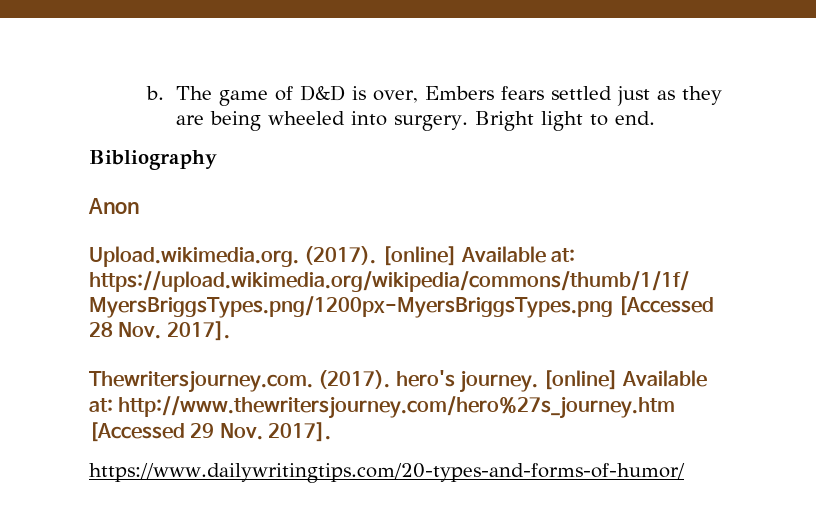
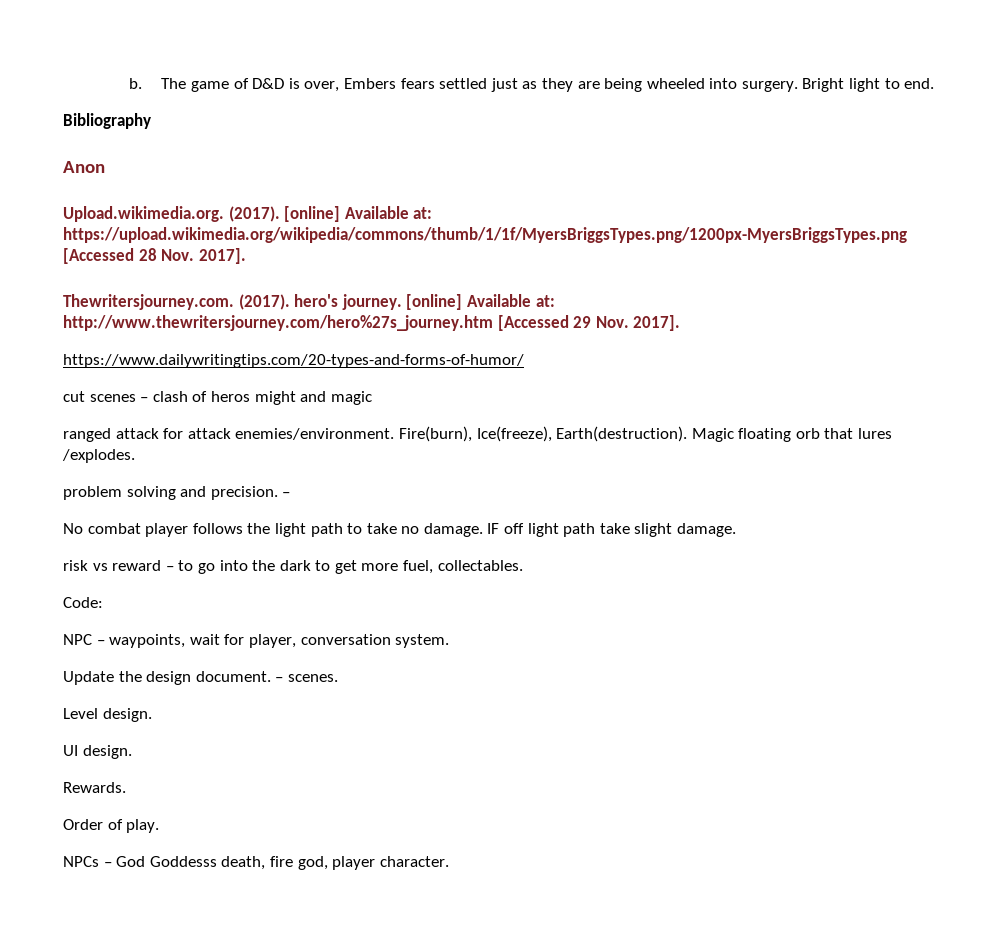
(685, 473) none -> [63,391,372,405] [63,426,893,442] [62,449,135,463] [63,486,291,500] [63,523,737,537] [63,560,523,574] [63,597,103,608] [63,634,450,648] [63,671,338,685] [63,708,152,722] [63,745,132,759] [63,782,126,793] [63,819,160,833] [63,856,449,870] // cut scenes – clash of heros might and magic // ranged attack for attack enemies/environment. Fire(burn), Ice(freeze), Earth(destruction). Magic floating orb that lures /explodes. // problem solving and precision. – // No combat player follows the light path to take no damage. IF off light path take slight damage. // risk vs reward – to go into the dark to get more fuel, collectables. // Code: // NPC – waypoints, wait for player, conversation system. // Update the design document. – scenes. // Level design. // UI design. // Rewards. // Order of play. // NPCs – God Goddesss death, fire god, player character.

